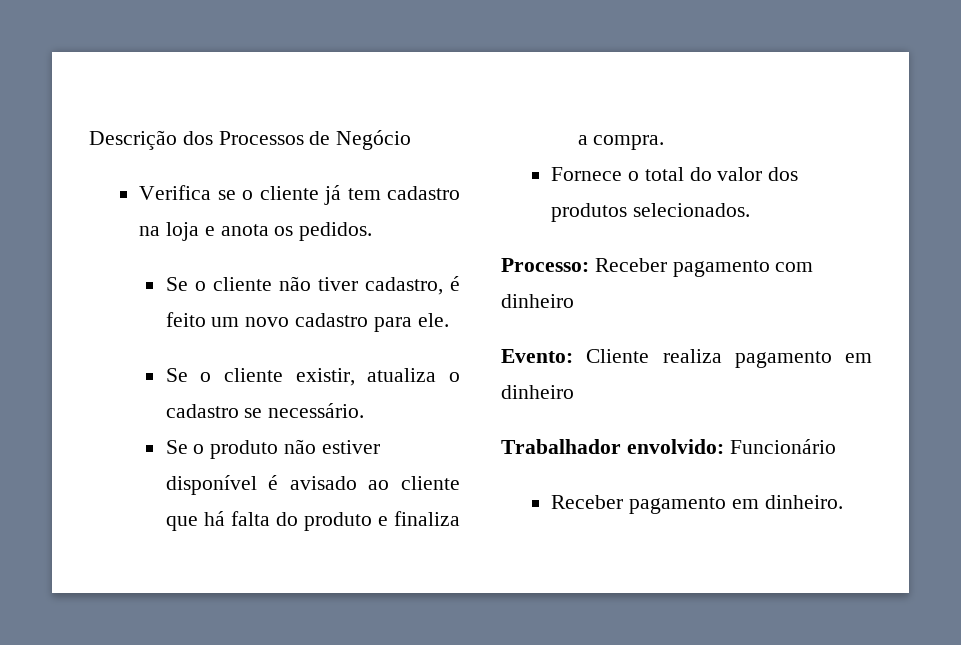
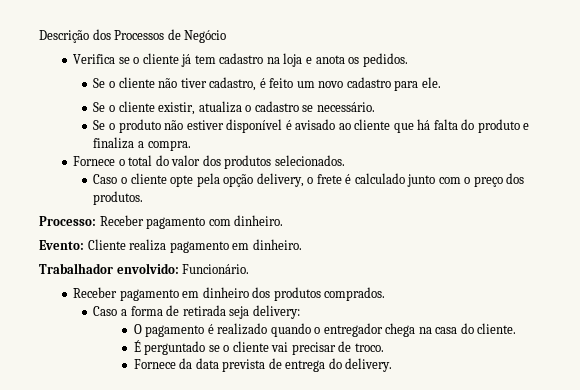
(750, 210) none -> [93,173,525,187] [93,191,144,205] // Caso o cliente opte pela opção delivery, o frete é calculado junto com o preço dos produtos.
[501,294,574,308] dinheiro -> [234,215,284,226] dinheiro.
[501,385,574,399] dinheiro -> [252,239,302,250] dinheiro.
[729,439,836,454] Funcionário -> [182,264,250,274] Funcionário.
[764,495,843,509] dinheiro. -> [202,287,386,301] [93,305,300,319] [133,323,517,337] [133,340,384,355] [133,358,393,372] dinheiro dos produtos comprados. // Caso a forma de retirada seja delivery: // O pagamento é realizado quando o entregador chega na casa do cliente. // É perguntado se o cliente vai precisar de troco. // Fornece da data prevista de entrega do delivery.

